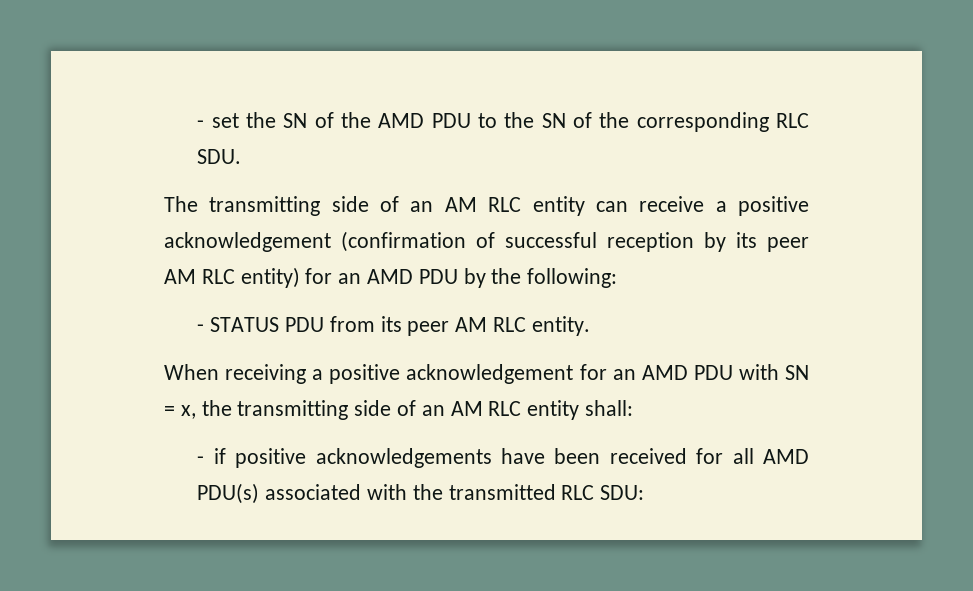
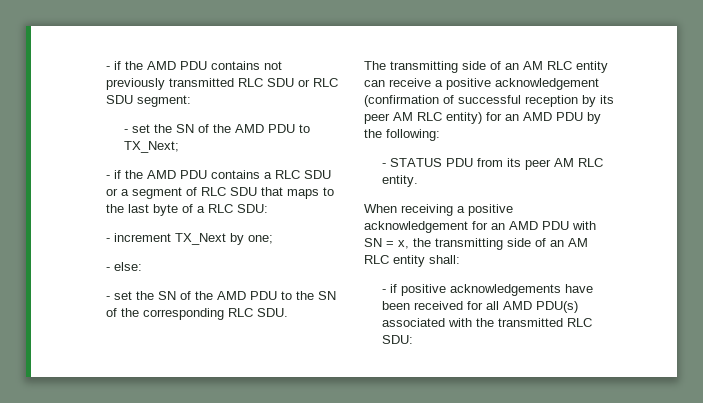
[197,120,205,128] - -> [106,61,283,70] [106,78,339,90] [106,95,192,107] [124,124,311,133] [124,141,180,153] [106,170,332,179] [106,187,335,199] [106,204,269,216] [106,233,274,245] [106,262,143,271] [106,296,111,300] - if the AMD PDU contains not previously transmitted RLC SDU or RLC SDU segment: // - set the SN of the AMD PDU to TX_Next; // - if the AMD PDU contains a RLC SDU or a segment of RLC SDU that maps to the last byte of a RLC SDU: // - increment TX_Next by one; // - else: // -

